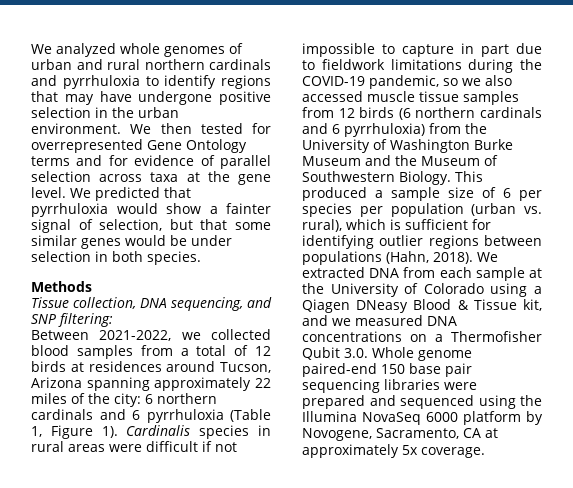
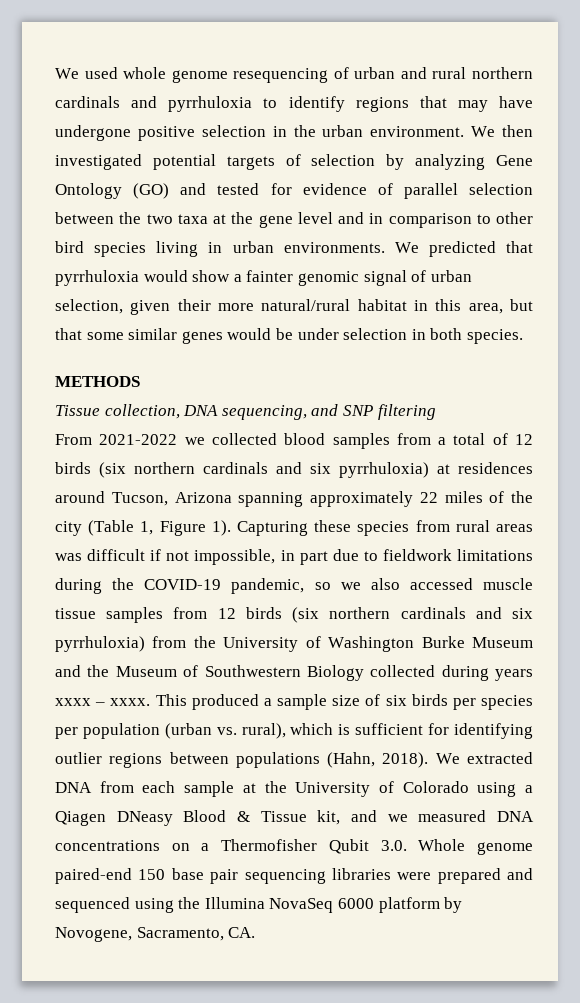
[31,43,225,57] We analyzed whole genomes -> [55,67,329,83] We used whole genome resequencing
[200,123,271,134] [31,139,247,153] [31,155,103,166] tested for overrepresented Gene Ontology terms and -> [55,154,533,170] [55,183,260,199] investigated potential targets of selection by analyzing Gene Ontology (GO) and tested
[99,174,143,182] across -> [55,212,173,224] between the two
[31,187,66,198] level. -> [297,212,533,228] [55,241,385,257] level and in comparison to other bird species living in urban environments.
(271, 208) none -> [297,271,359,286] genomic
[99,219,163,231] selection, -> [430,270,472,282] [55,299,503,315] urban selection, given their more natural/rural habitat in this area,
[31,281,92,292] Methods -> [55,376,140,387] METHODS
[58,313,113,327] [31,330,172,341] filtering: // Between 2021-2022, -> [377,404,436,420] [55,434,178,445] filtering // From 2021-2022
(66, 366) none -> [99,462,429,478] (six northern cardinals and six pyrrhuloxia)
[114,393,217,407] [31,409,272,423] [31,425,271,439] city: 6 northern cardinals and 6 pyrrhuloxia (Table 1, Figure 1). Cardinalis species in -> [55,520,450,536] city (Table 1, Figure 1). Capturing these species from
[109,444,142,452] were -> [55,553,82,561] was
[302,43,454,57] impossible to capture -> [194,549,276,565] impossible,
[398,107,542,120] [302,123,340,134] (6 northern cardinals and 6 -> [292,607,533,623] (six northern cardinals and six
[399,171,451,185] Biology. -> [306,665,533,681] [55,698,151,706] Biology collected during years xxxx – xxxx.
[503,188,511,198] 6 -> [385,694,448,706] six birds
[463,428,498,438] [302,444,485,458] CA at approximately 5x coverage. -> [228,927,256,938] CA.

